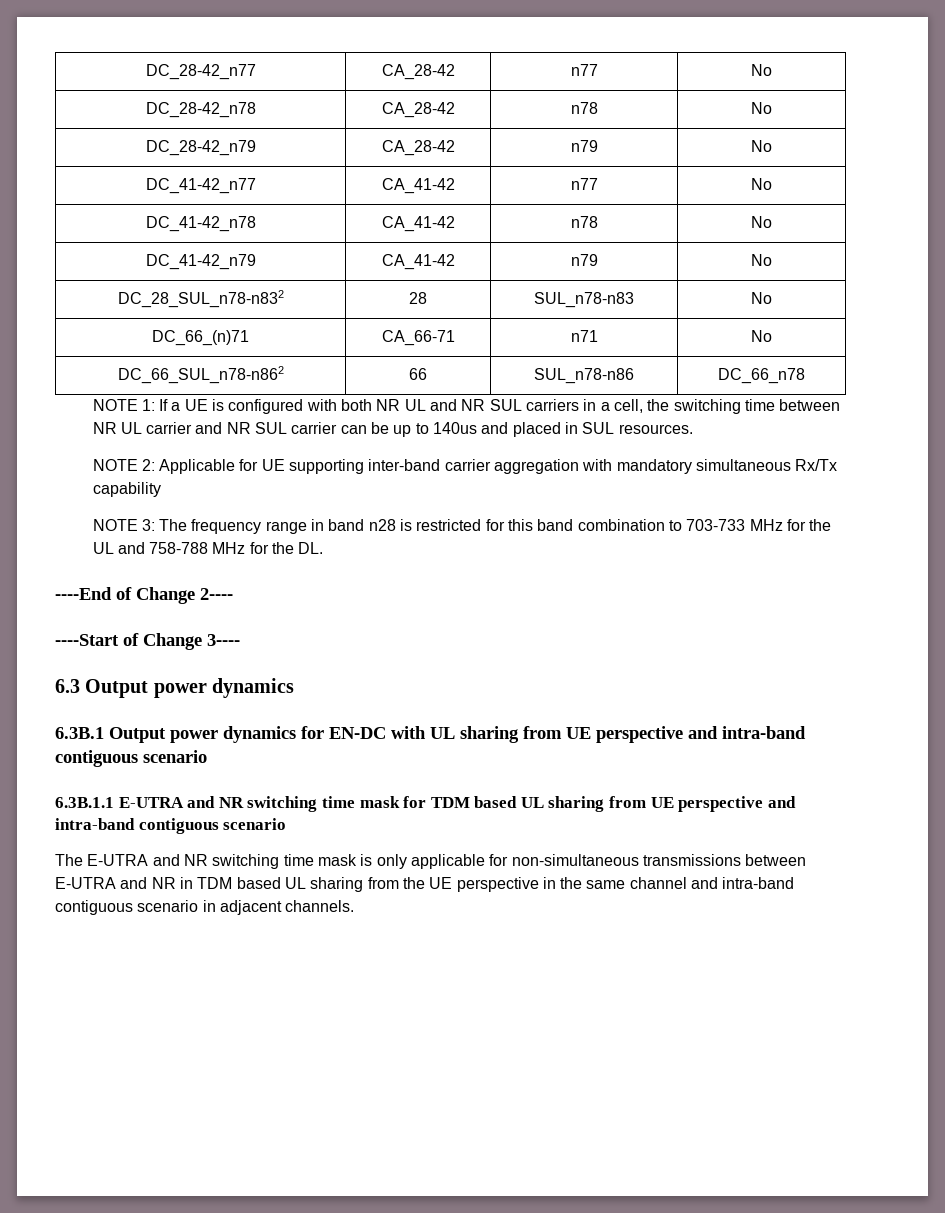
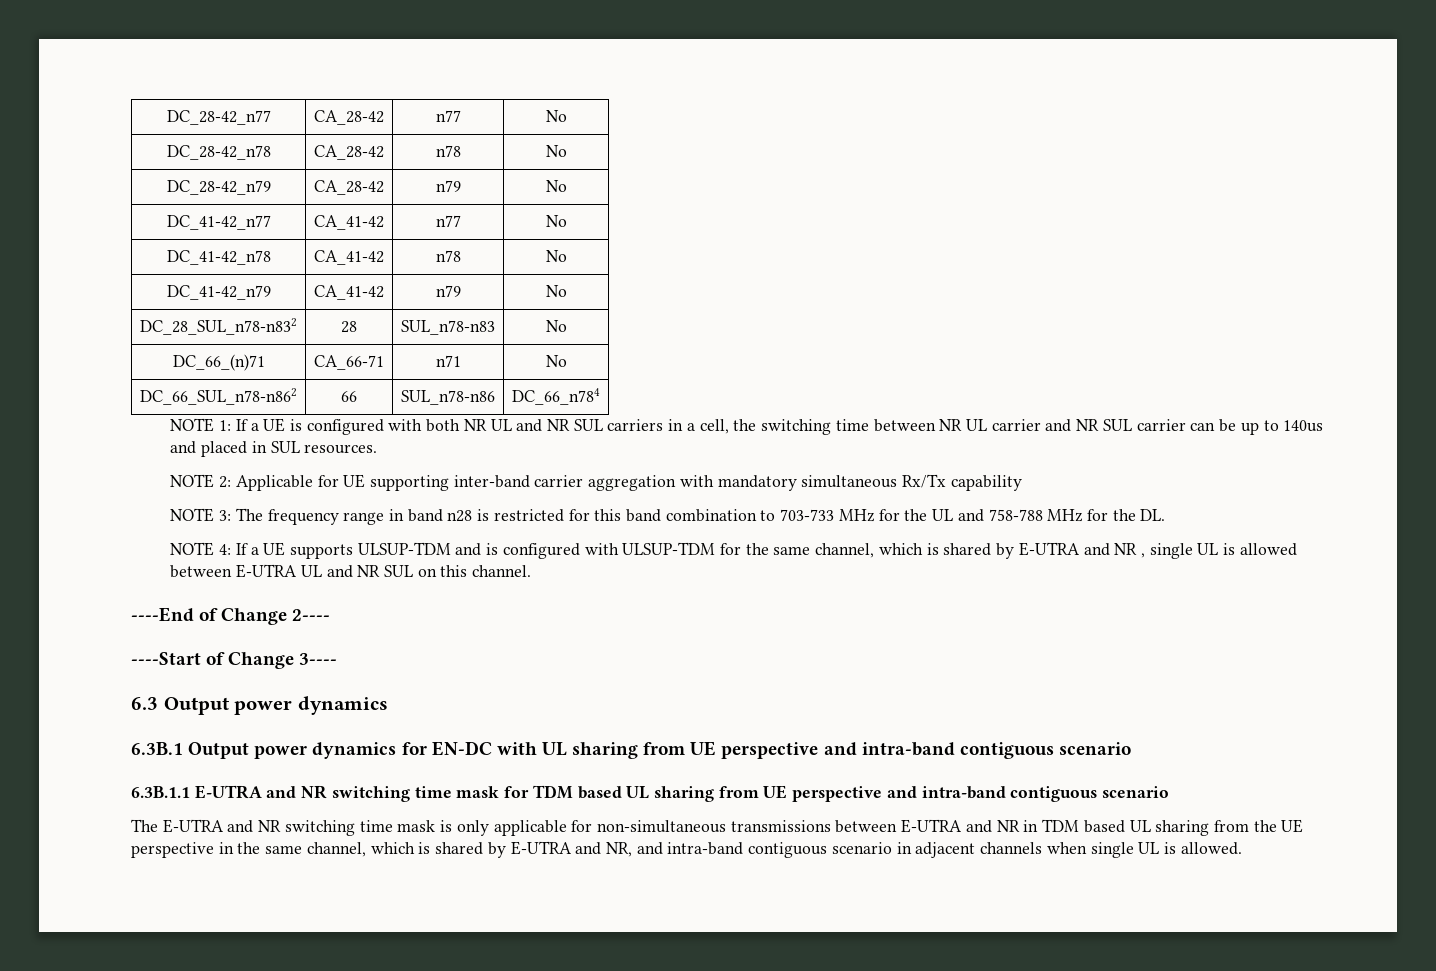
[718,368,805,384] DC_66_n78 -> [511,388,600,405] DC_66_n784
(324, 548) none -> [170,542,1297,559] [170,564,532,578] // NOTE 4: If a UE supports ULSUP-TDM and is configured with ULSUP-TDM for the same channel, which is shared by E-UTRA and NR , single UL is allowed between E-UTRA UL and NR SUL on this channel.
[629,877,687,889] channel -> [306,841,632,858] channel, which is shared by E-UTRA and NR,
[285,900,355,912] channels. -> [980,842,1242,858] channels when single UL is allowed.

